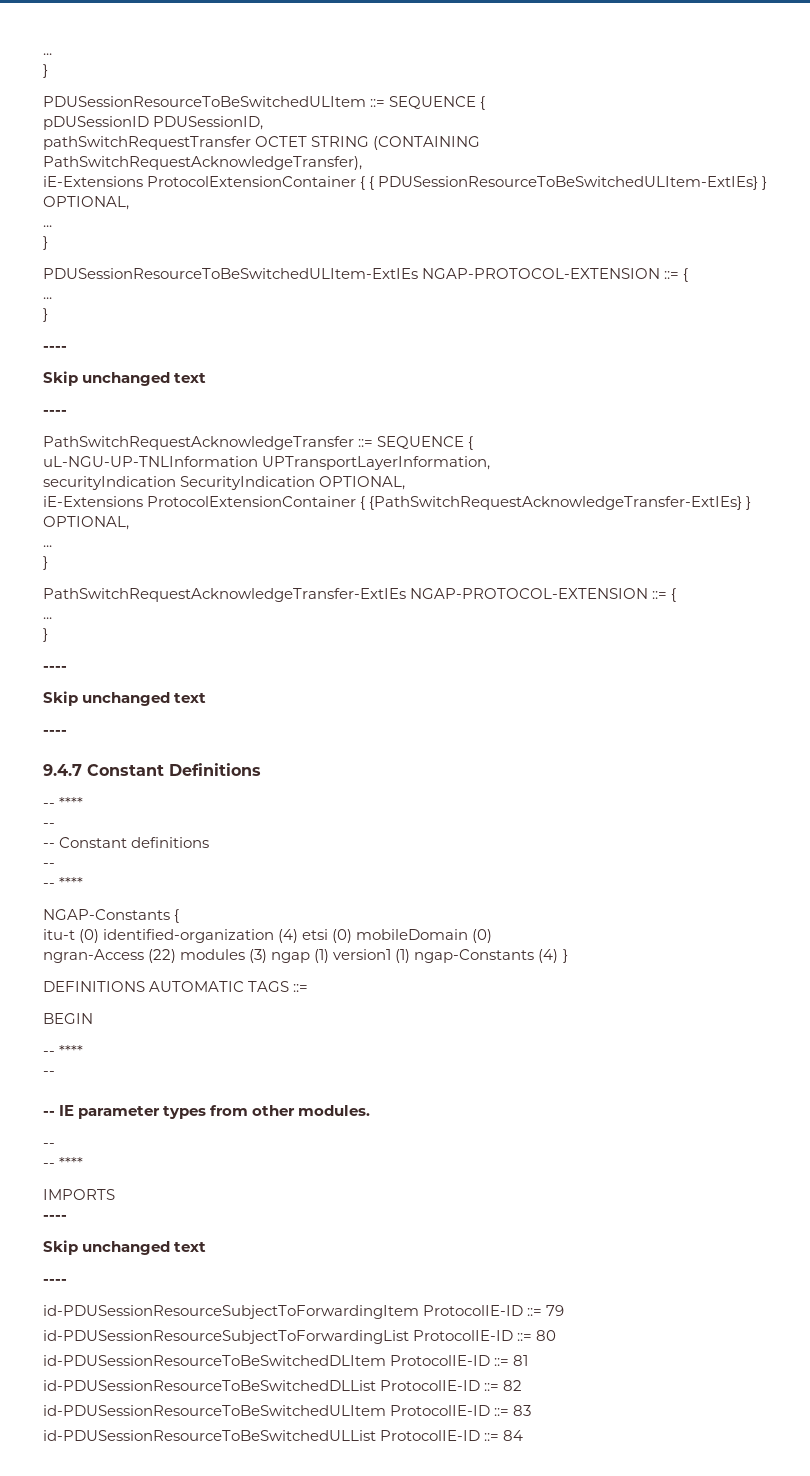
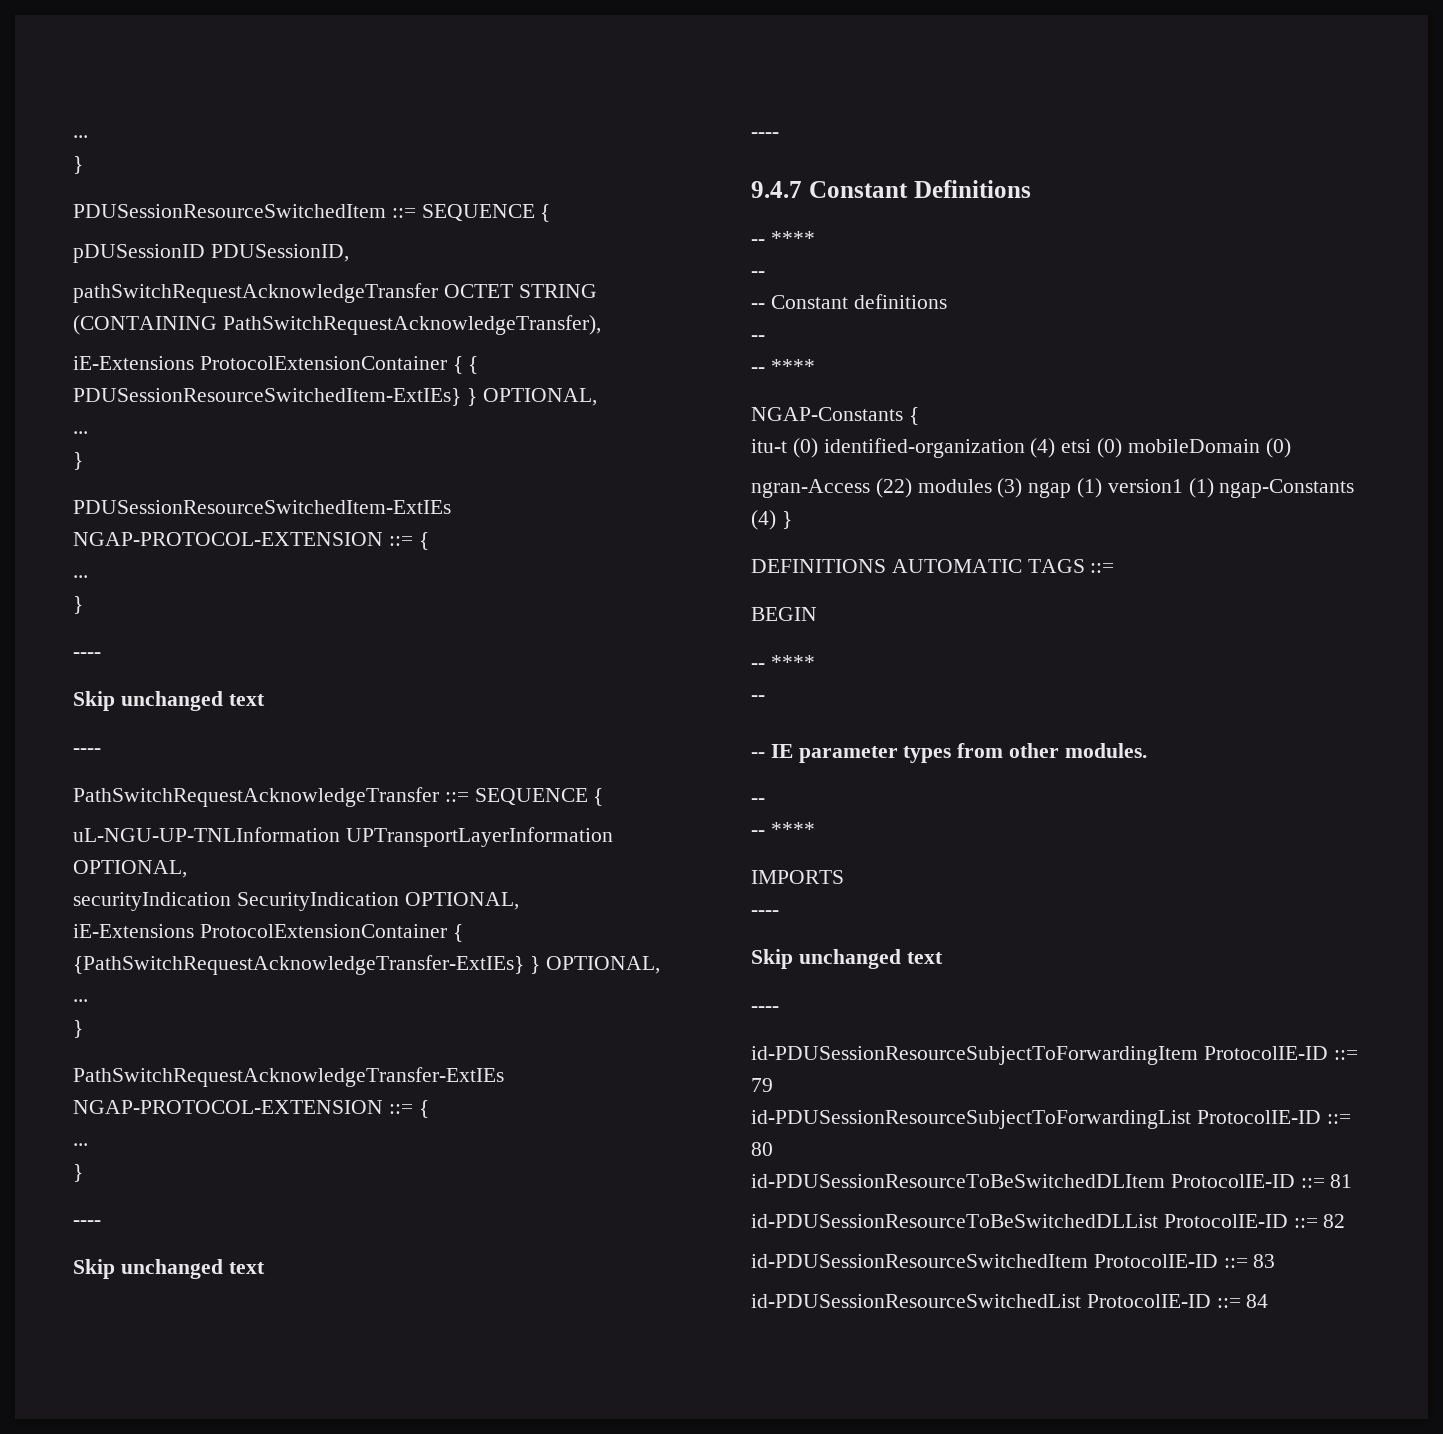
[43,53,52,55] [43,64,48,78] [43,96,366,107] ... // } // PDUSessionResourceToBeSwitchedULItem -> [73,135,88,138] [73,156,83,174] [73,204,386,218] ... // } // PDUSessionResourceSwitchedItem
[43,136,251,150] pathSwitchRequestTransfer -> [73,283,438,303] pathSwitchRequestAcknowledgeTransfer
[378,176,768,190] [43,196,129,210] [43,225,52,227] [43,236,48,250] [43,268,418,279] PDUSessionResourceToBeSwitchedULItem-ExtIEs} } OPTIONAL, // ... // } // PDUSessionResourceToBeSwitchedULItem-ExtIEs -> [73,388,597,406] [73,431,88,434] [73,452,83,470] [73,500,451,514] PDUSessionResourceSwitchedItem-ExtIEs} } OPTIONAL, // ... // } // PDUSessionResourceSwitchedItem-ExtIEs
[262,456,491,470] UPTransportLayerInformation, -> [345,827,613,847] [73,860,187,878] UPTransportLayerInformation OPTIONAL,
[43,1405,386,1416] id-PDUSessionResourceToBeSwitchedULItem -> [751,1254,1088,1268] id-PDUSessionResourceSwitchedItem
[43,1430,376,1441] id-PDUSessionResourceToBeSwitchedULList -> [751,1294,1081,1308] id-PDUSessionResourceSwitchedList

